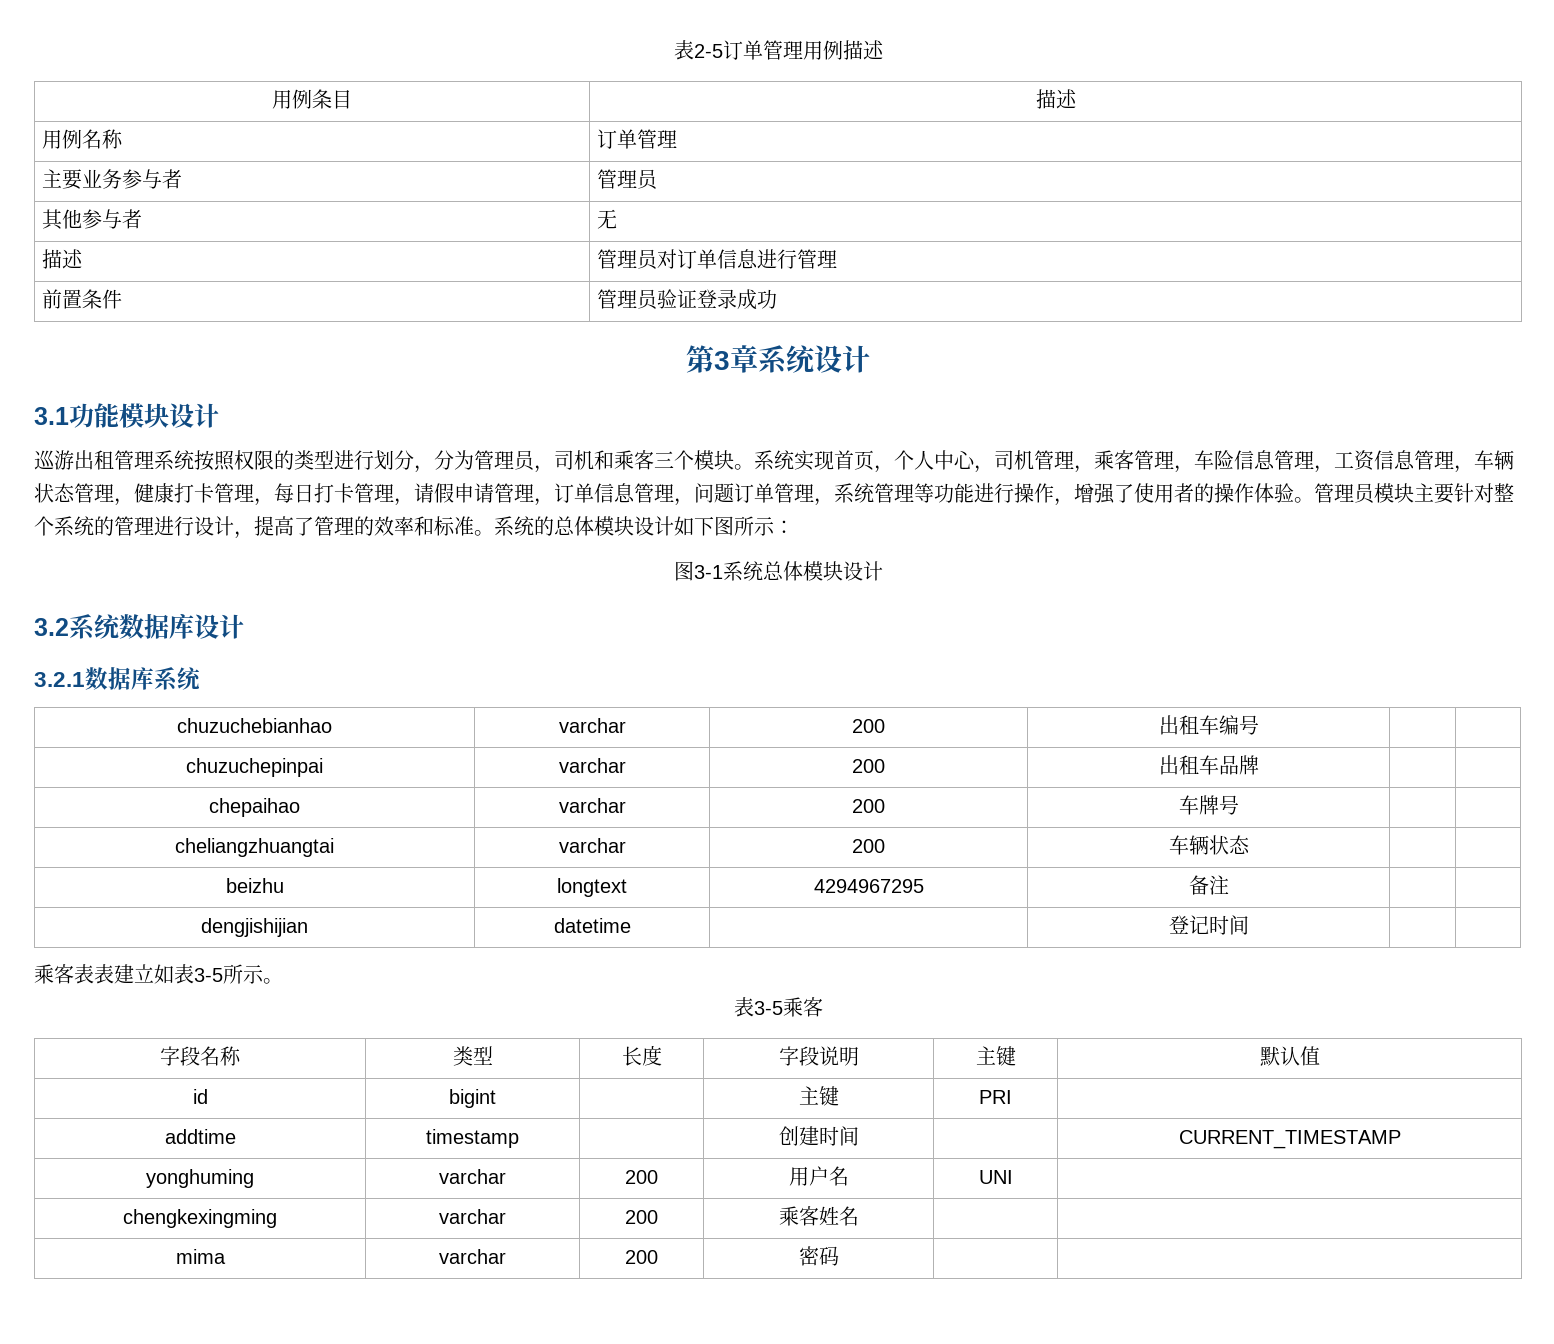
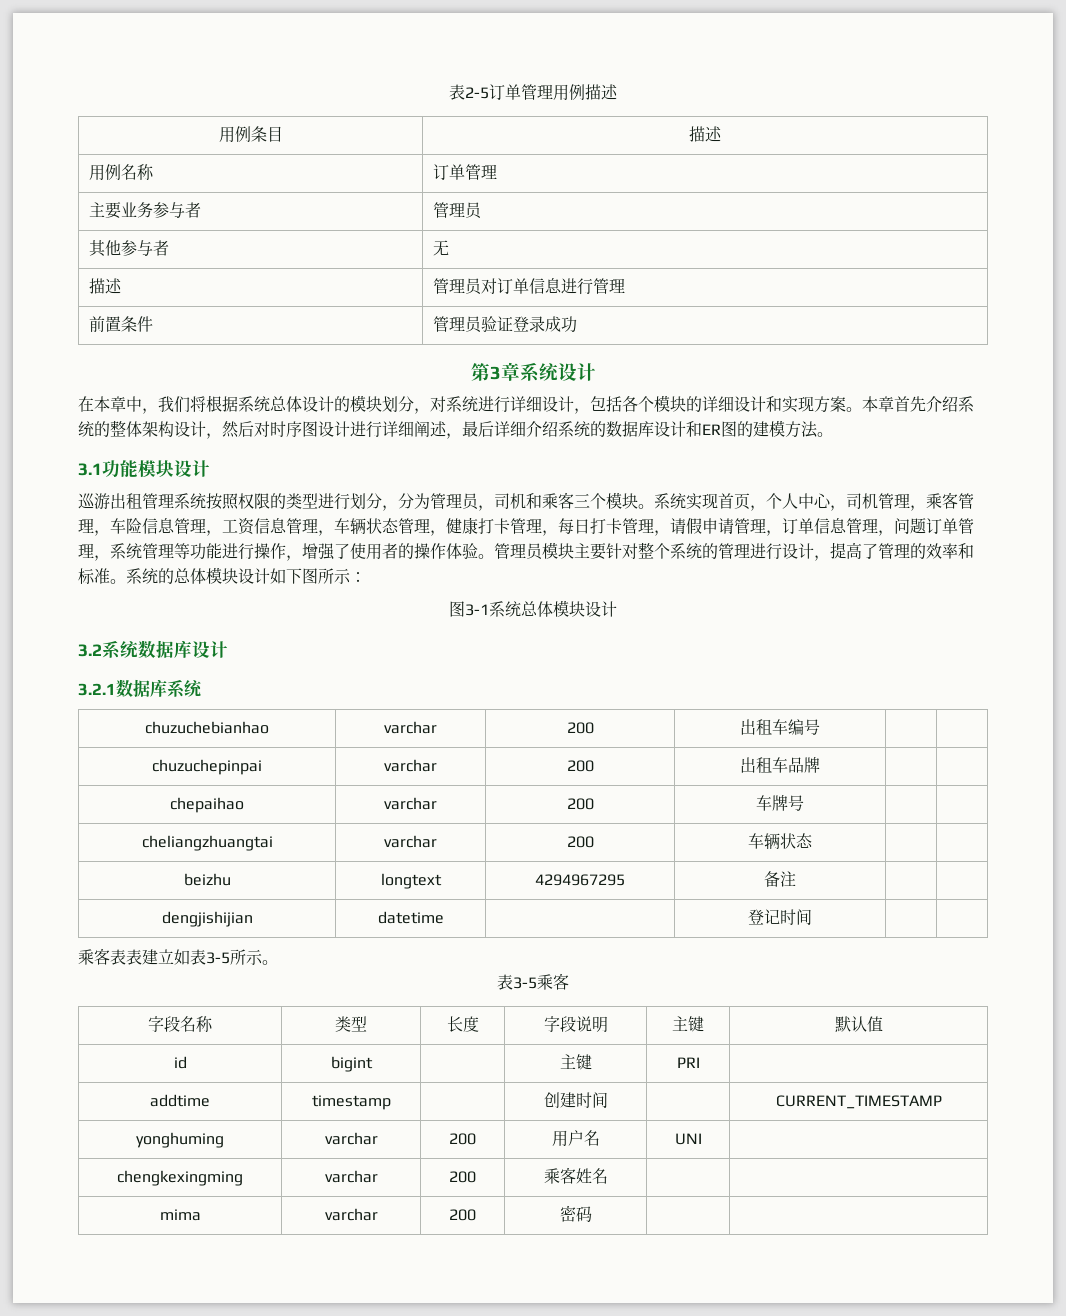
(870, 359) none -> [78,395,974,414] [78,420,833,439] // 在本章中，我们将根据系统总体设计的模块划分，对系统进行详细设计，包括各个模块的详细设计和实现方案。本章首先介绍系统的整体架构设计，然后对时序图设计进行详细阐述，最后详细介绍系统的数据库设计和ER图的建模方法。

